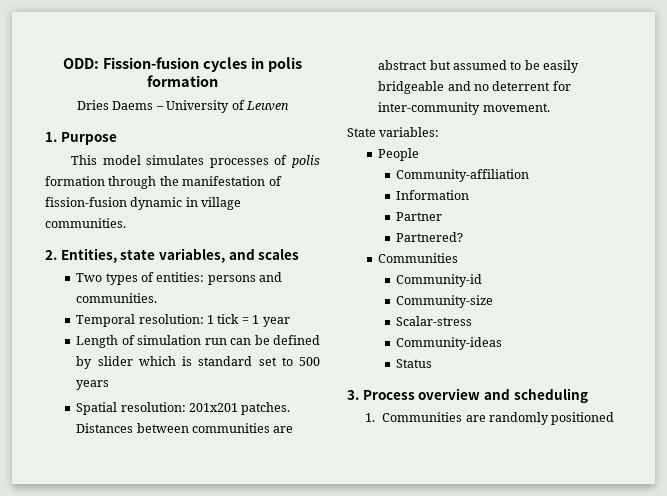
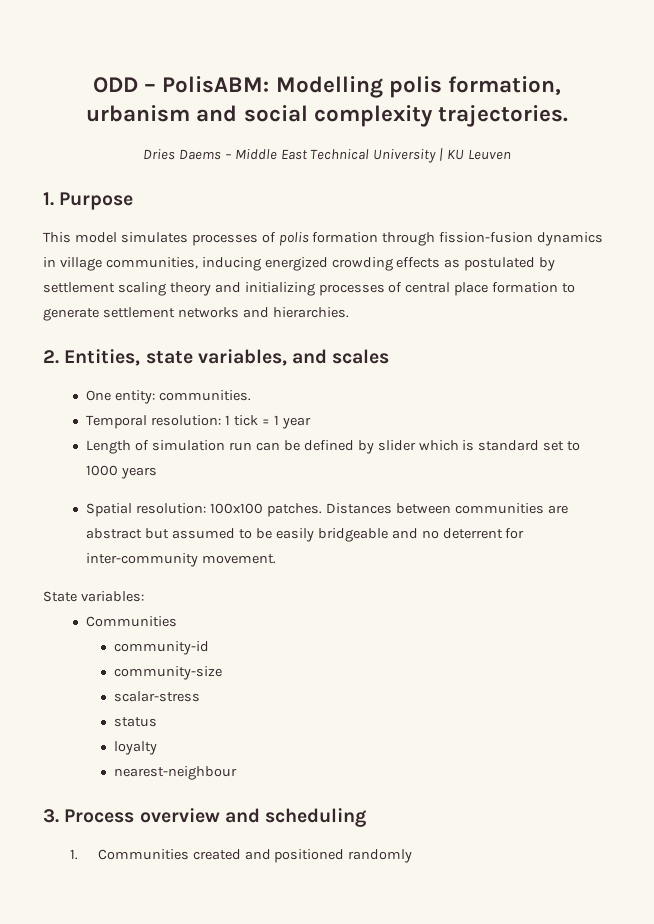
[63,57,302,72] [147,75,218,87] [77,100,245,113] ODD: Fission-fusion cycles in polis formation // Dries Daems – University of -> [93,76,561,98] [86,105,568,127] [142,148,465,163] ODD – PolisABM: Modelling polis formation, urbanism and social complexity trajectories. // Dries Daems – Middle East Technical University | KU
[159,176,282,186] [45,197,242,210] [45,218,126,228] the manifestation of fission-fusion dynamic in village communities. -> [439,232,604,246] [43,257,556,271] [43,282,576,296] [43,307,349,321] fission-fusion dynamics in village communities, inducing energized crowding effects as postulated by settlement scaling theory and initializing processes of central place formation to generate settlement networks and hierarchies.
[76,272,283,285] Two types of entities: persons and -> [86,390,156,404] One entity:
[299,357,320,366] 500 -> [86,465,119,476] 1000
[189,403,239,412] 201x201 -> [210,503,264,514] 100x100
[378,148,420,161] [395,169,529,182] [395,190,469,200] [395,212,442,221] [395,232,463,242] [378,253,459,263] [395,274,482,287] [395,295,493,308] [395,316,472,326] [395,337,502,350] [395,359,432,368] People // Community-affiliation // Information // Partner // Partnered? // Communities // Community-id // Community-size // Scalar-stress // Community-ideas // Status -> [86,616,178,627] [113,641,209,655] [113,666,222,680] [113,691,200,702] [113,717,157,727] [113,741,157,755] [113,766,237,780] Communities // community-id // community-size // scalar-stress // status // loyalty // nearest-neighbour
[465,412,615,425] are randomly positioned -> [192,849,413,863] created and positioned randomly

